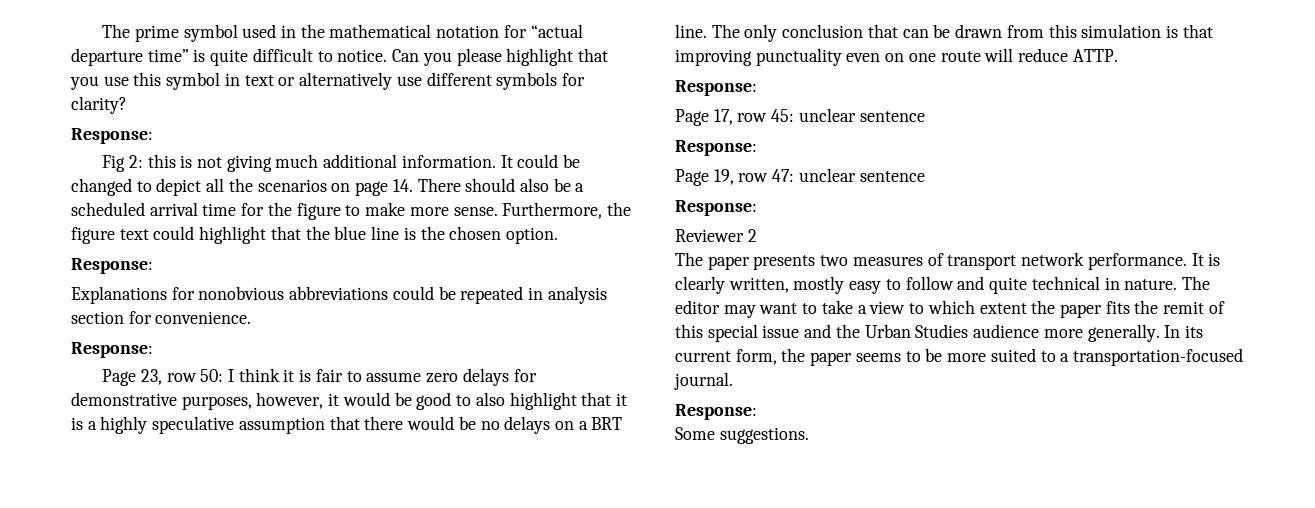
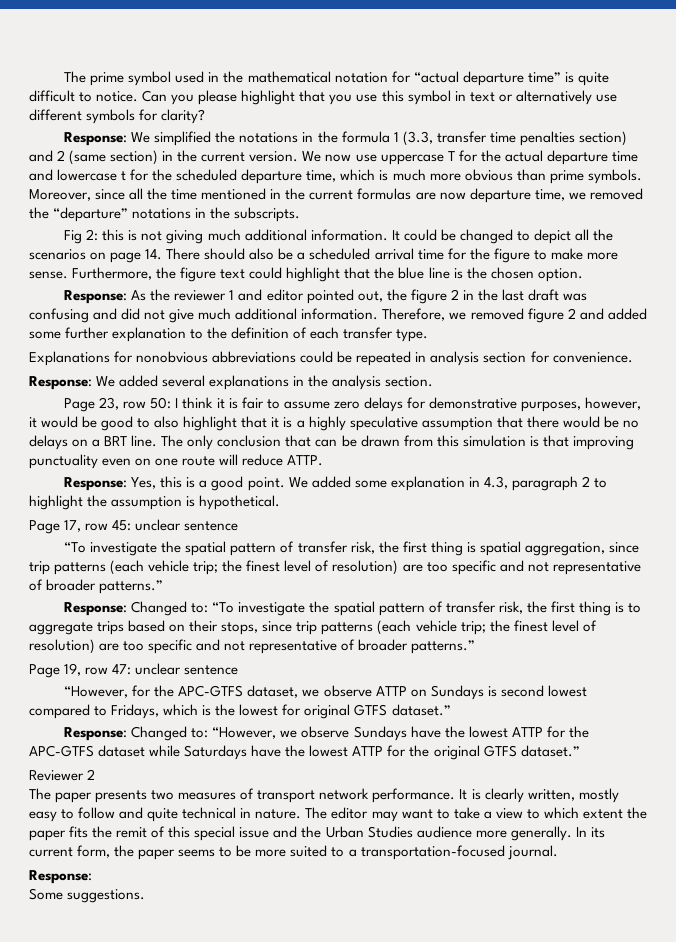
(153, 136) none -> [131,131,627,146] [29,150,638,165] [29,169,642,184] [29,188,643,203] [29,207,301,222] We simplified the notations in the formula 1 (3.3, transfer time penalties section) and 2 (same section) in the current version. We now use uppercase T for the actual departure time and lowercase t for the scheduled departure time, which is much more obvious than prime symbols. Moreover, since all the time mentioned in the current formulas are now departure time, we removed the “departure” notations in the subscripts.
(153, 266) none -> [131,289,588,304] [29,308,647,323] [29,327,429,342] As the reviewer 1 and editor pointed out, the figure 2 in the last draft was confusing and did not give much additional information. Therefore, we removed figure 2 and added some further explanation to the definition of each transfer type.
(153, 350) none -> [96,375,434,390] We added several explanations in the analysis section.
(757, 88) none -> [131,476,607,491] [29,495,281,510] Yes, this is a good point. We added some explanation in 4.3, paragraph 2 to highlight the assumption is hypothetical.
[675,140,757,156] Response: -> [64,541,639,556] [29,560,641,575] [29,579,164,594] [64,601,641,616] [29,620,597,635] [29,639,476,654] “To investigate the spatial pattern of transfer risk, the first thing is spatial aggregation, since trip patterns (each vehicle trip; the finest level of resolution) are too specific and not representative of broader patterns.” // Response: Changed to: “To investigate the spatial pattern of transfer risk, the first thing is to aggregate trips based on their stops, since trip patterns (each vehicle trip; the finest level of resolution) are too specific and not representative of broader patterns.”
[675,200,757,216] Response: -> [64,685,587,700] [29,704,451,719] [64,726,589,741] [29,745,580,760] “However, for the APC-GTFS dataset, we observe ATTP on Sundays is second lowest compared to Fridays, which is the lowest for original GTFS dataset.” // Response: Changed to: “However, we observe Sundays have the lowest ATTP for the APC-GTFS dataset while Saturdays have the lowest ATTP for the original GTFS dataset.”

